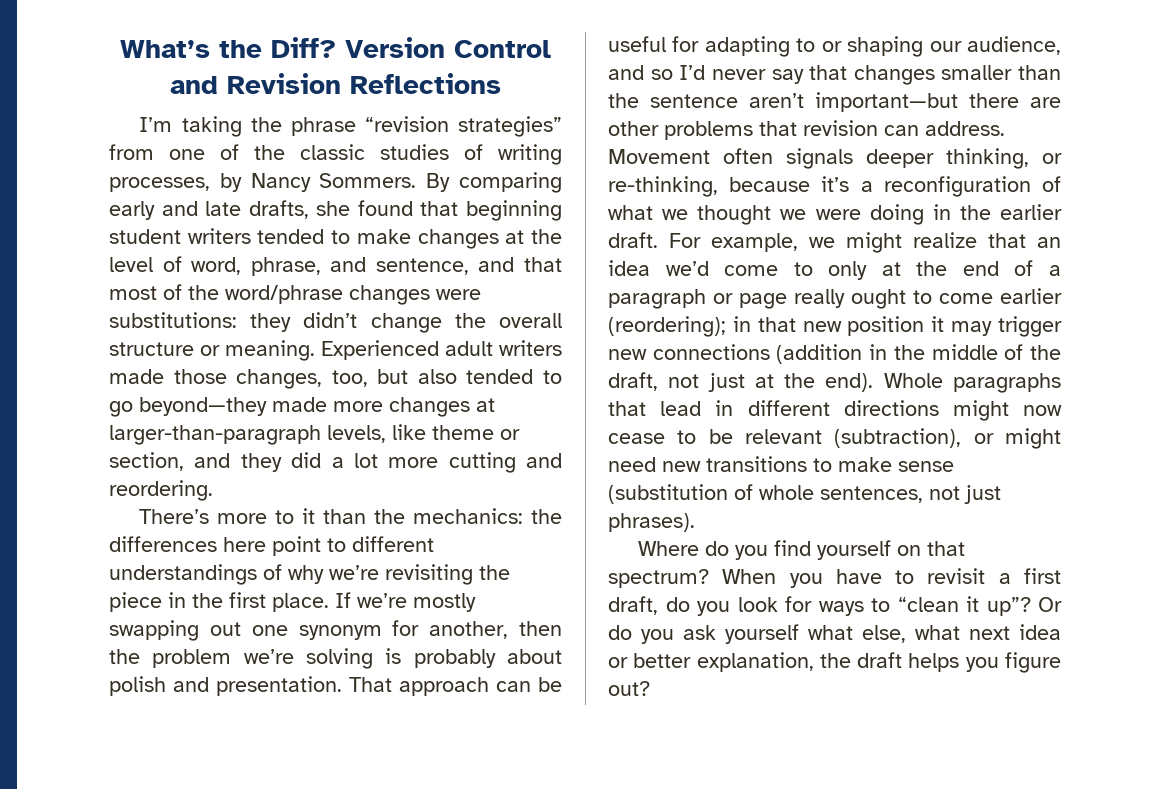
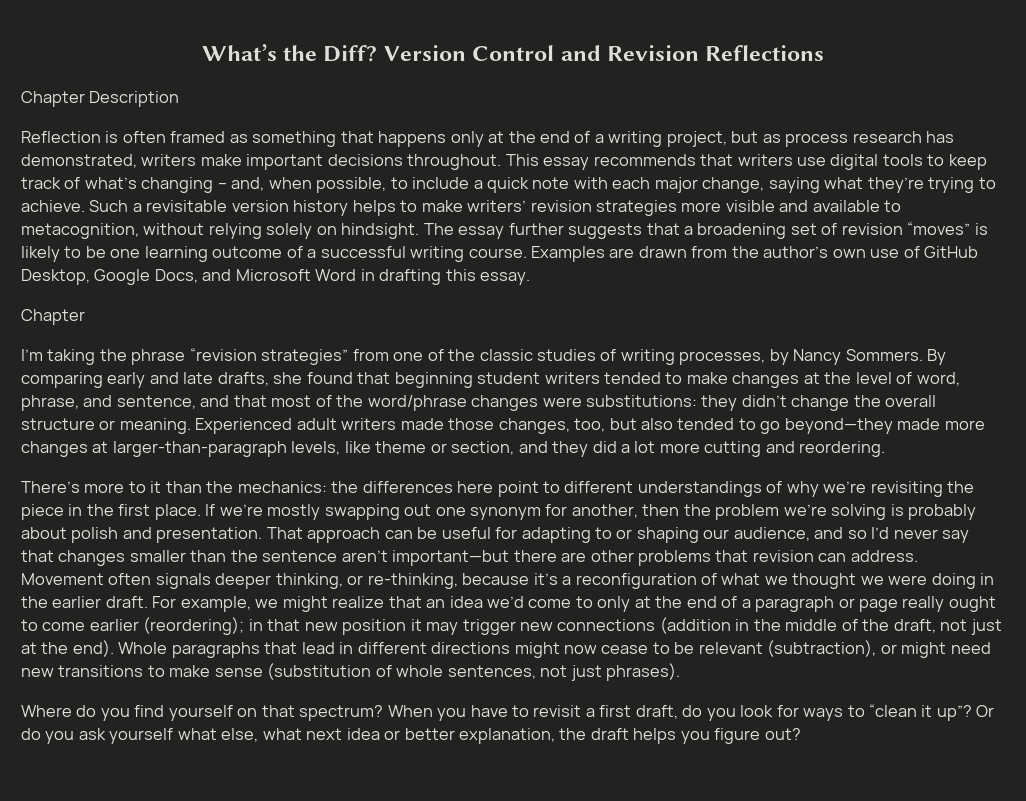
(501, 83) none -> [21,91,180,107] [21,131,955,147] [21,154,987,170] [21,177,996,193] [21,200,902,216] [21,222,988,239] [21,246,979,262] [21,269,531,285] [21,309,85,325] // Chapter Description // Reflection is often framed as something that happens only at the end of a writing project, but as process research has demonstrated, writers make important decisions throughout. This essay recommends that writers use digital tools to keep track of what’s changing – and, when possible, to include a quick note with each major change, saying what they’re trying to achieve. Such a revisitable version history helps to make writers’ revision strategies more visible and available to metacognition, without relying solely on hindsight. The essay further suggests that a broadening set of revision “moves” is likely to be one learning outcome of a successful writing course. Examples are drawn from the author’s own use of GitHub Desktop, Google Docs, and Microsoft Word in drafting this essay. // Chapter

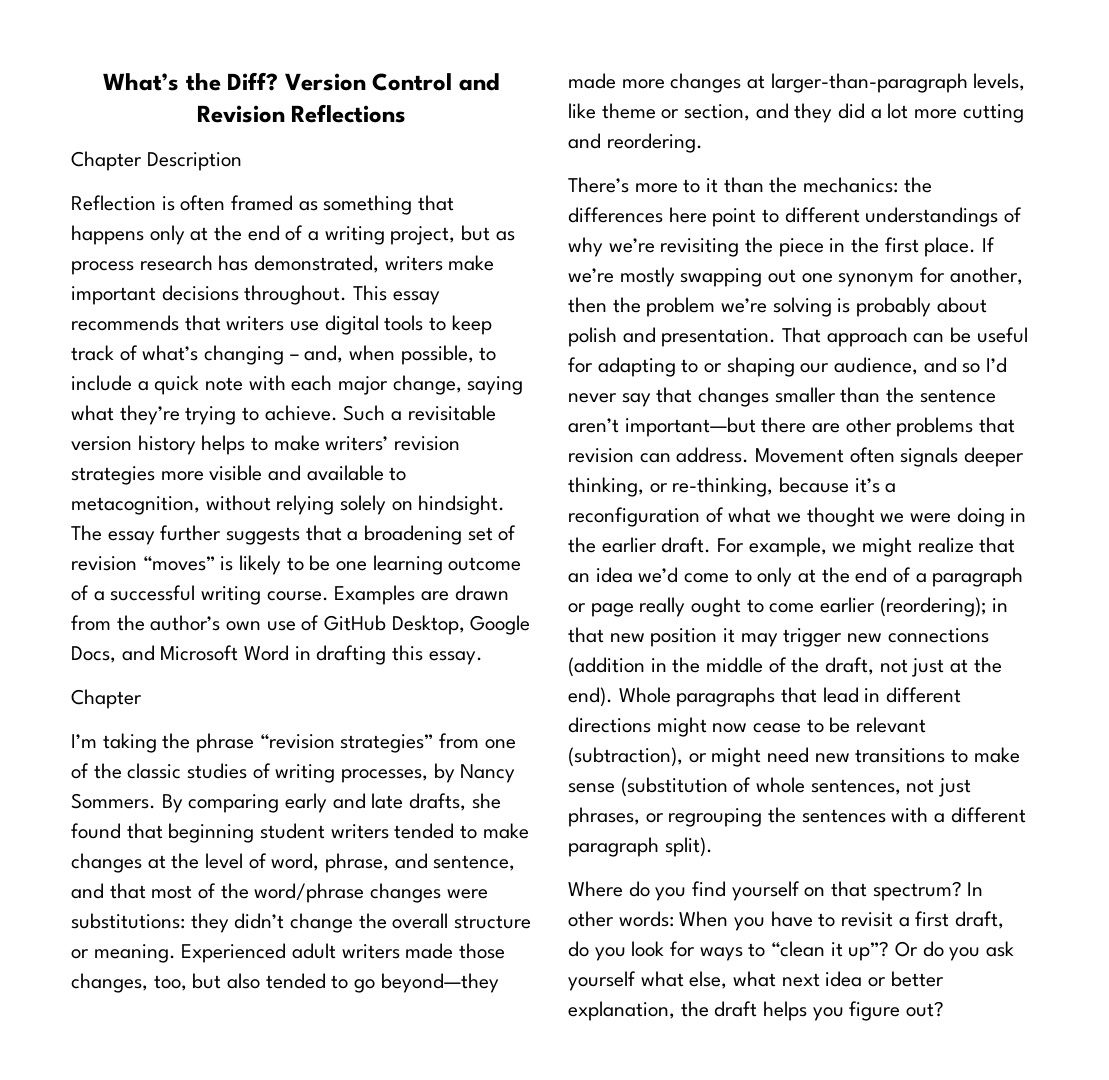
[606,663,681,681] phrases). -> [568,807,1026,827] [568,837,713,857] phrases, or regrouping the sentences with a different paragraph split).
(384, 713) none -> [967,882,984,896] [568,911,674,927] In other words:

